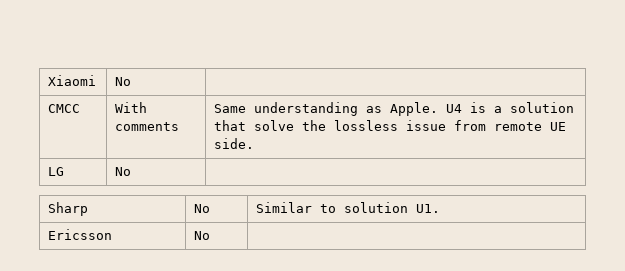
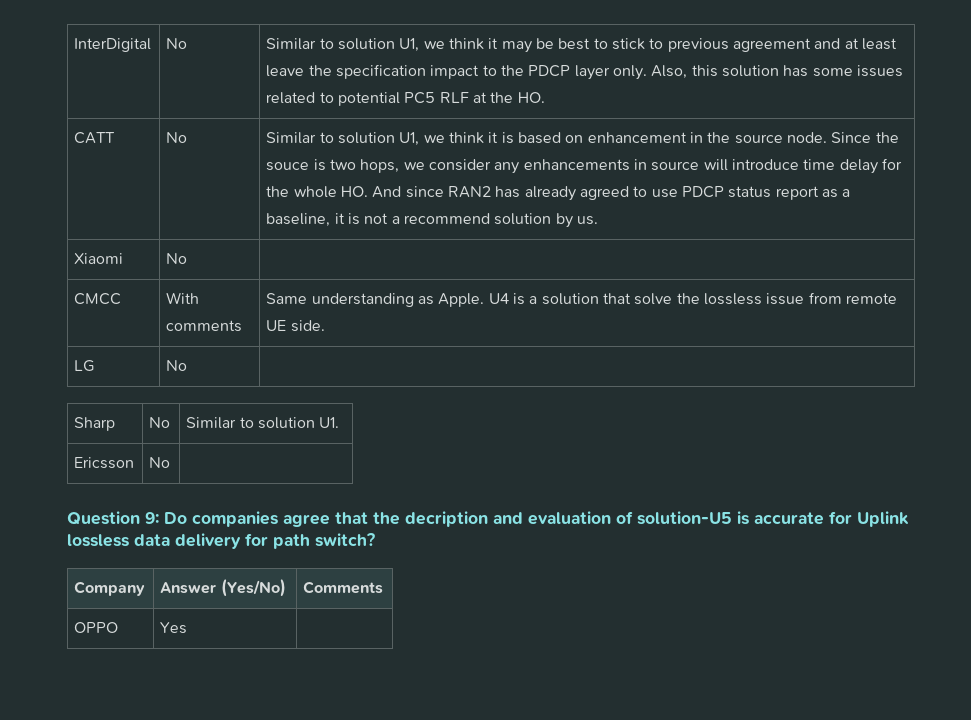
(48, 80) none -> [74,38,152,52] [166,38,188,49] [266,38,897,53] [266,64,903,80] [266,92,545,106] [74,132,116,144] [166,132,188,143] [266,132,899,146] [266,158,902,174] [266,186,851,201] [266,213,598,228] InterDigital | No | Similar to solution U1, we think it may be best to stick to previous agreement and at least leave the specification impact to the PDCP layer only. Also, this solution has some issues related to potential PC5 RLF at the HO. // CATT | No | Similar to solution U1, we think it is based on enhancement in the source node. Since the souce is two hops, we consider any enhancements in source will introduce time delay for the whole HO. And since RAN2 has already agreed to use PDCP status report as a baseline, it is not a recommend solution by us. //
(211, 235) none -> [67,511,909,527] [67,533,375,549] [74,581,146,596] [160,579,286,597] [303,581,384,594] [74,622,119,633] [160,622,188,634] // Question 9: Do companies agree that the decription and evaluation of solution-U5 is accurate for Uplink lossless data delivery for path switch? // Company | Answer (Yes/No) | Comments // OPPO | Yes |

